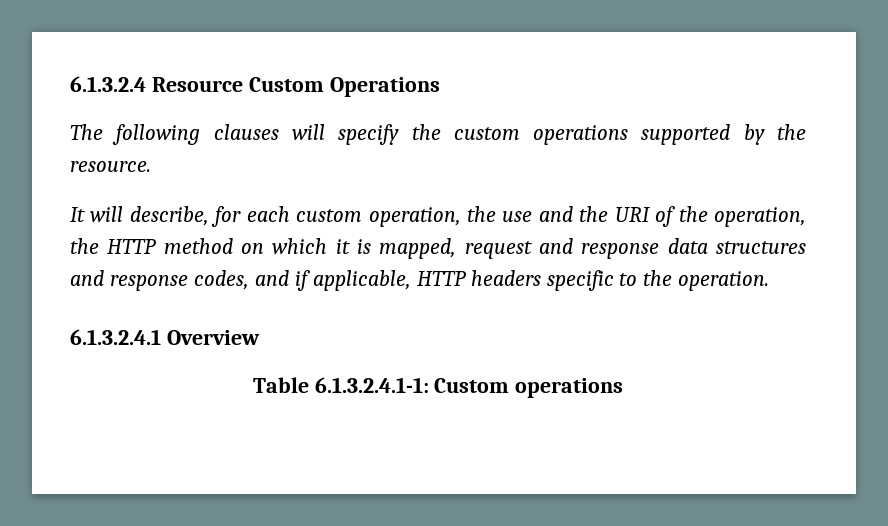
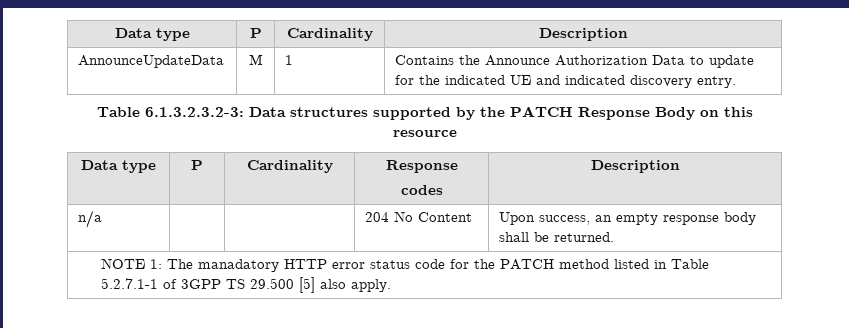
[70,76,440,97] [70,124,806,145] [70,161,151,172] [70,206,807,227] [70,238,806,259] [70,270,770,291] [70,329,260,345] [252,377,624,398] 6.1.3.2.4 Resource Custom Operations // The following clauses will specify the custom operations supported by the resource. // It will describe, for each custom operation, the use and the URI of the operation, the HTTP method on which it is mapped, request and response data structures and response codes, and if applicable, HTTP headers specific to the operation. // 6.1.3.2.4.1 Overview // Table 6.1.3.2.4.1-1: Custom operations -> [114,28,190,41] [249,28,262,38] [286,28,373,41] [538,28,628,41] [78,55,225,68] [248,54,263,65] [285,55,294,65] [395,55,755,68] [395,75,737,88] [96,106,753,120] [392,130,457,137] [81,160,156,173] [191,160,203,170] [246,160,333,173] [385,160,458,173] [400,185,443,195] [590,160,680,173] [78,210,103,228] [365,211,473,222] [499,212,757,225] [499,232,615,242] [101,258,710,272] [101,277,392,293] Data type | P | Cardinality | Description // AnnounceUpdateData | M | 1 | Contains the Announce Authorization Data to update for the indicated UE and indicated discovery entry. // Table 6.1.3.2.3.2-3: Data structures supported by the PATCH Response Body on this resource // Data type | P | Cardinality | Response // codes | Description // n/a | | | 204 No Content | Upon success, an empty response body shall be returned. // NOTE 1: The manadatory HTTP error status code for the PATCH method listed in Table 5.2.7.1-1 of 3GPP TS 29.500 [5] also apply.

